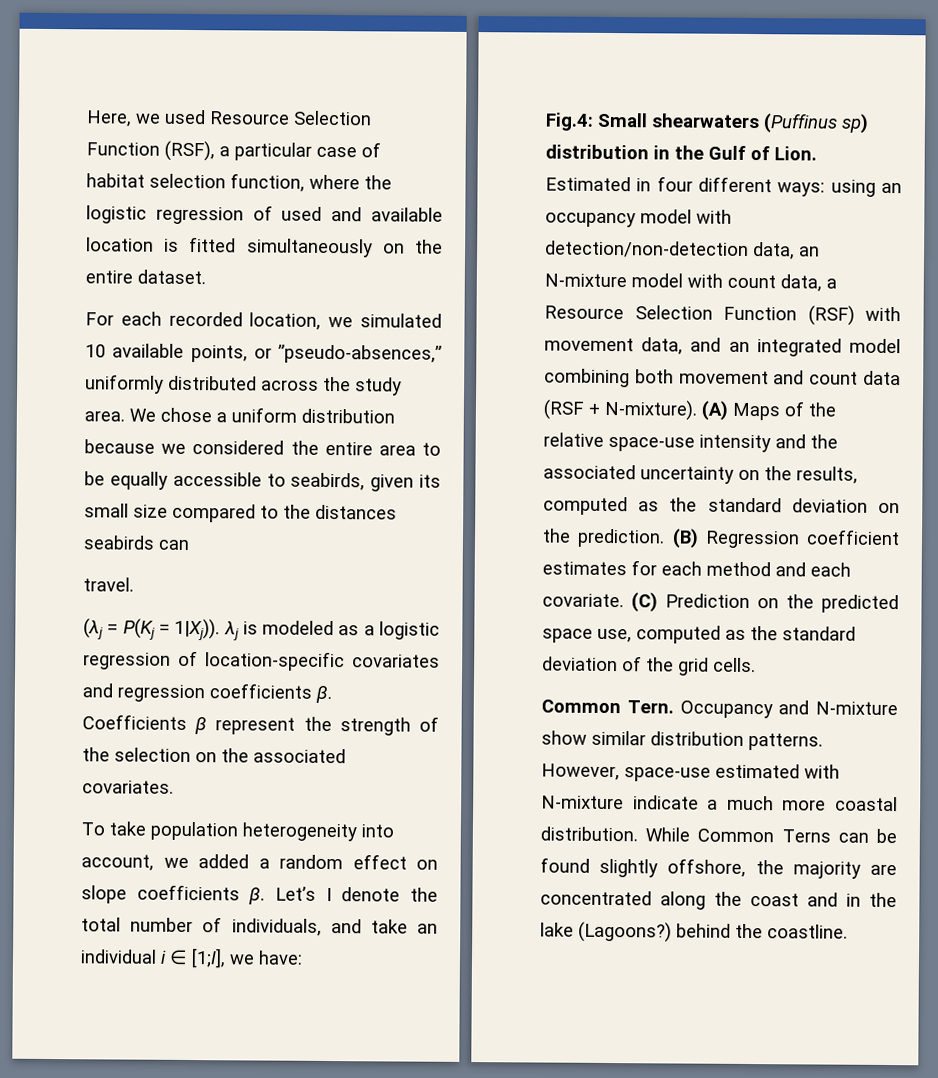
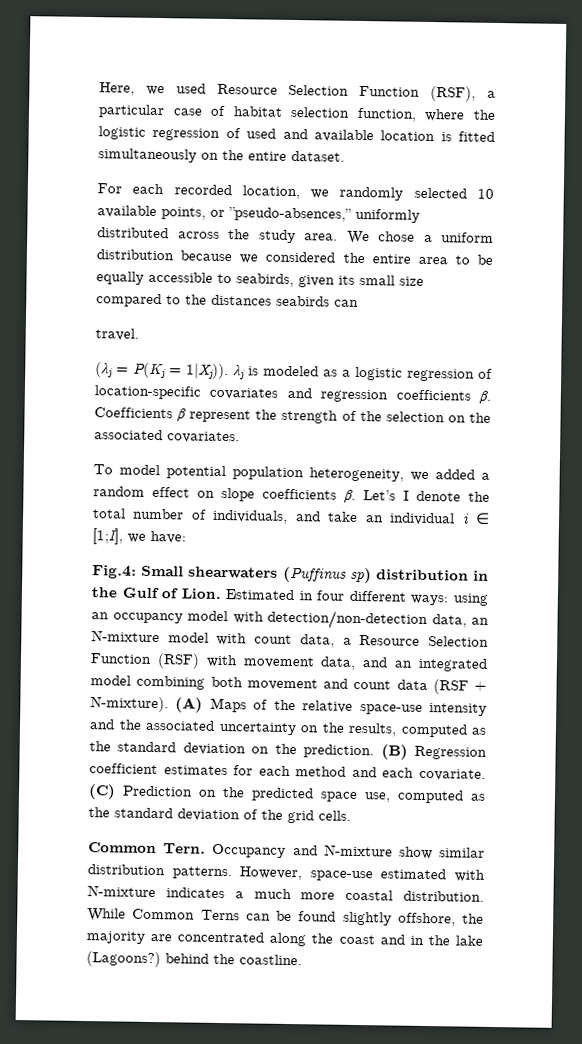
[360,313,443,328] simulated -> [339,186,467,201] randomly selected
[109,821,394,842] [81,854,154,871] take population heterogeneity into account, -> [119,464,404,482] model potential population heterogeneity,
[632,795,699,810] indicate -> [165,887,225,899] indicates

